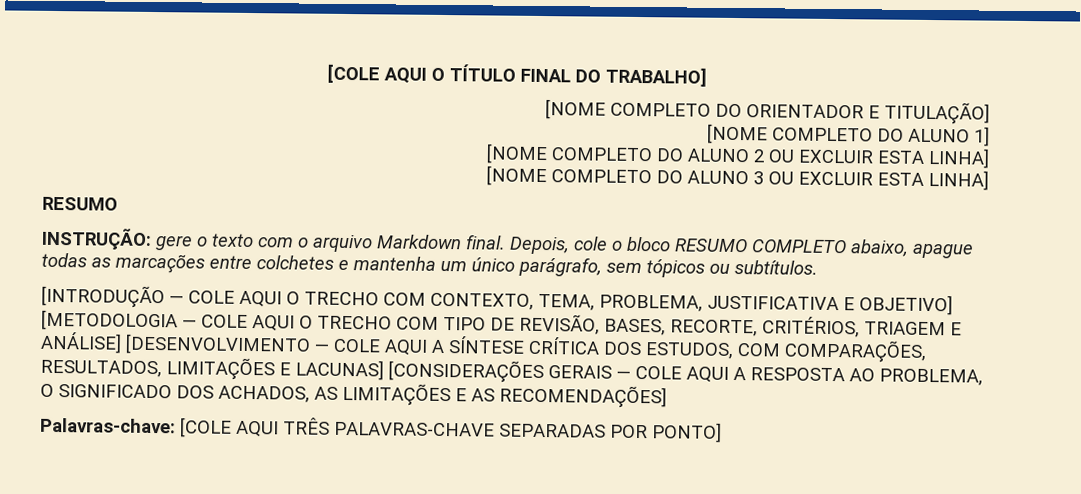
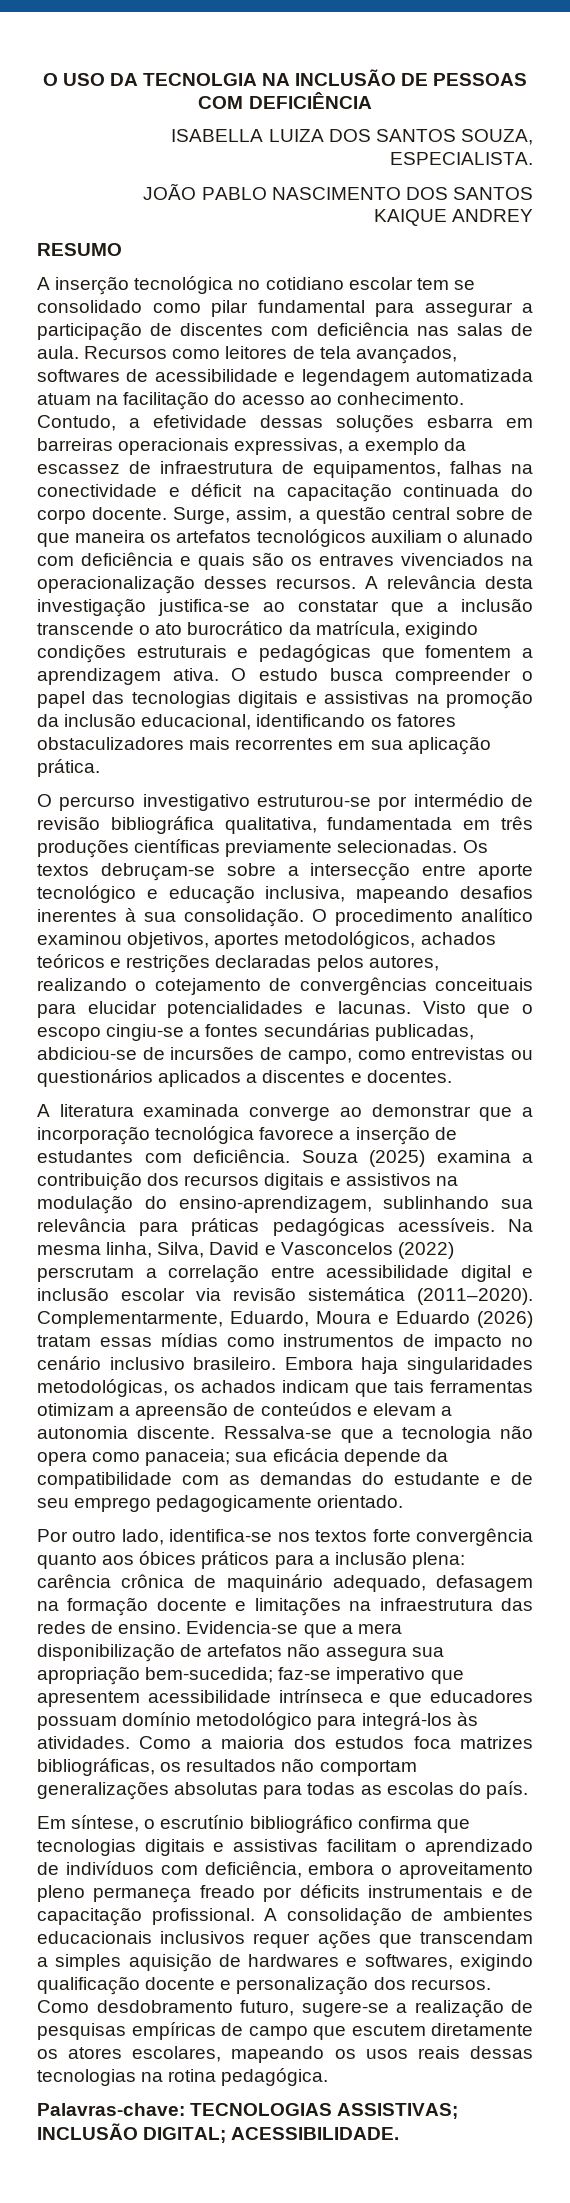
[326,63,707,87] [545,99,990,125] [707,123,990,147] [486,143,990,169] [486,165,989,191] [42,196,118,211] [41,227,974,259] [41,252,818,278] [41,284,953,316] [41,309,962,338] [40,331,927,363] [40,357,983,386] [40,382,667,409] [40,417,722,443] [COLE AQUI O TÍTULO FINAL DO TRABALHO] // [NOME COMPLETO DO ORIENTADOR E TITULAÇÃO] // [NOME COMPLETO DO ALUNO 1] // [NOME COMPLETO DO ALUNO 2 OU EXCLUIR ESTA LINHA] // [NOME COMPLETO DO ALUNO 3 OU EXCLUIR ESTA LINHA] // RESUMO // INSTRUÇÃO: gere o texto com o arquivo Markdown final. Depois, cole o bloco RESUMO COMPLETO abaixo, apague todas as marcações entre colchetes e mantenha um único parágrafo, sem tópicos ou subtítulos. // [INTRODUÇÃO — COLE AQUI O TRECHO COM CONTEXTO, TEMA, PROBLEMA, JUSTIFICATIVA E OBJETIVO] [METODOLOGIA — COLE AQUI O TRECHO COM TIPO DE REVISÃO, BASES, RECORTE, CRITÉRIOS, TRIAGEM E ANÁLISE] [DESENVOLVIMENTO — COLE AQUI A SÍNTESE CRÍTICA DOS ESTUDOS, COM COMPARAÇÕES, RESULTADOS, LIMITAÇÕES E LACUNAS] [CONSIDERAÇÕES GERAIS — COLE AQUI A RESPOSTA AO PROBLEMA, O SIGNIFICADO DOS ACHADOS, AS LIMITAÇÕES E AS RECOMENDAÇÕES] // Palavras-chave: [COLE AQUI TRÊS PALAVRAS-CHAVE SEPARADAS POR PONTO] -> [42,69,528,86] [198,92,372,109] [171,129,533,145] [390,152,533,165] [143,183,533,200] [373,209,533,226] [37,243,122,256] [37,276,475,295] [37,300,533,317] [37,322,534,341] [37,346,457,364] [37,369,533,386] [37,391,464,410] [37,414,533,433] [37,438,466,455] [37,461,533,478] [37,483,534,502] [37,506,533,524] [37,529,533,547] [37,552,533,570] [37,575,533,594] [37,598,533,617] [37,621,478,639] [37,644,534,663] [37,668,534,685] [37,690,534,709] [37,713,456,730] [37,736,491,755] [37,759,100,777] [37,793,533,811] [37,816,533,834] [37,839,488,858] [37,862,533,881] [37,885,533,904] [37,908,533,927] [37,931,496,949] [37,954,439,973] [37,977,533,995] [37,1001,533,1018] [37,1023,474,1041] [37,1046,533,1064] [37,1069,452,1087] [37,1104,533,1121] [37,1126,457,1145] [37,1149,533,1167] [37,1172,458,1191] [37,1195,533,1214] [37,1218,533,1236] [37,1242,454,1259] [37,1264,533,1283] [37,1287,533,1305] [37,1311,533,1328] [37,1333,533,1351] [37,1356,533,1374] [37,1379,533,1397] [37,1402,452,1420] [37,1425,533,1443] [37,1448,448,1466] [37,1472,533,1489] [37,1495,404,1512] [37,1528,533,1546] [37,1551,465,1569] [37,1574,533,1592] [37,1597,534,1616] [37,1621,402,1638] [37,1643,444,1662] [37,1666,464,1685] [37,1689,533,1707] [37,1712,478,1730] [37,1736,534,1749] [37,1758,417,1776] [37,1781,528,1800] [37,1815,470,1833] [37,1839,534,1856] [37,1861,533,1879] [37,1884,534,1903] [37,1907,533,1926] [37,1930,533,1949] [37,1953,533,1972] [37,1976,491,1995] [37,1999,533,2018] [37,2022,533,2040] [37,2046,534,2063] [37,2068,329,2086] [37,2103,459,2119] [37,2123,400,2143] O USO DA TECNOLGIA NA INCLUSÃO DE PESSOAS COM DEFICIÊNCIA // ISABELLA LUIZA DOS SANTOS SOUZA, ESPECIALISTA. // JOÃO PABLO NASCIMENTO DOS SANTOS // KAIQUE ANDREY // RESUMO // A inserção tecnológica no cotidiano escolar tem se consolidado como pilar fundamental para assegurar a participação de discentes com deficiência nas salas de aula. Recursos como leitores de tela avançados, softwares de acessibilidade e legendagem automatizada atuam na facilitação do acesso ao conhecimento. Contudo, a efetividade dessas soluções esbarra em barreiras operacionais expressivas, a exemplo da escassez de infraestrutura de equipamentos, falhas na conectividade e déficit na capacitação continuada do corpo docente. Surge, assim, a questão central sobre de que maneira os artefatos tecnológicos auxiliam o alunado com deficiência e quais são os entraves vivenciados na operacionalização desses recursos. A relevância desta investigação justifica-se ao constatar que a inclusão transcende o ato burocrático da matrícula, exigindo condições estruturais e pedagógicas que fomentem a aprendizagem ativa. O estudo busca compreender o papel das tecnologias digitais e assistivas na promoção da inclusão educacional, identificando os fatores obstaculizadores mais recorrentes em sua aplicação prática. // O percurso investigativo estruturou-se por intermédio de revisão bibliográfica qualitativa, fundamentada em três produções científicas previamente selecionadas. Os textos debruçam-se sobre a intersecção entre aporte tecnológico e educação inclusiva, mapeando desafios inerentes à sua consolidação. O procedimento analítico examinou objetivos, aportes metodológicos, achados teóricos e restrições declaradas pelos autores, realizando o cotejamento de convergências conceituais para elucidar potencialidades e lacunas. Visto que o escopo cingiu-se a fontes secundárias publicadas, abdiciou-se de incursões de campo, como entrevistas ou questionários aplicados a discentes e docentes. // A literatura examinada converge ao demonstrar que a incorporação tecnológica favorece a inserção de estudantes com deficiência. Souza (2025) examina a contribuição dos recursos digitais e assistivos na modulação do ensino-aprendizagem, sublinhando sua relevância para práticas pedagógicas acessíveis. Na mesma linha, Silva, David e Vasconcelos (2022) perscrutam a correlação entre acessibilidade digital e inclusão escolar via revisão sistemática (2011–2020). Complementarmente, Eduardo, Moura e Eduardo (2026) tratam essas mídias como instrumentos de impacto no cenário inclusivo brasileiro. Embora haja singularidades metodológicas, os achados indicam que tais ferramentas otimizam a apreensão de conteúdos e elevam a autonomia discente. Ressalva-se que a tecnologia não opera como panaceia; sua eficácia depende da compatibilidade com as demandas do estudante e de seu emprego pedagogicamente orientado. // Por outro lado, identifica-se nos textos forte convergência quanto aos óbices práticos para a inclusão plena: carência crônica de maquinário adequado, defasagem na formação docente e limitações na infraestrutura das redes de ensino. Evidencia-se que a mera disponibilização de artefatos não assegura sua apropriação bem-sucedida; faz-se imperativo que apresentem acessibilidade intrínseca e que educadores possuam domínio metodológico para integrá-los às atividades. Como a maioria dos estudos foca matrizes bibliográficas, os resultados não comportam generalizações absolutas para todas as escolas do país. // Em síntese, o escrutínio bibliográfico confirma que tecnologias digitais e assistivas facilitam o aprendizado de indivíduos com deficiência, embora o aproveitamento pleno permaneça freado por déficits instrumentais e de capacitação profissional. A consolidação de ambientes educacionais inclusivos requer ações que transcendam a simples aquisição de hardwares e softwares, exigindo qualificação docente e personalização dos recursos. Como desdobramento futuro, sugere-se a realização de pesquisas empíricas de campo que escutem diretamente os atores escolares, mapeando os usos reais dessas tecnologias na rotina pedagógica. // Palavras-chave: TECNOLOGIAS ASSISTIVAS; INCLUSÃO DIGITAL; ACESSIBILIDADE.

